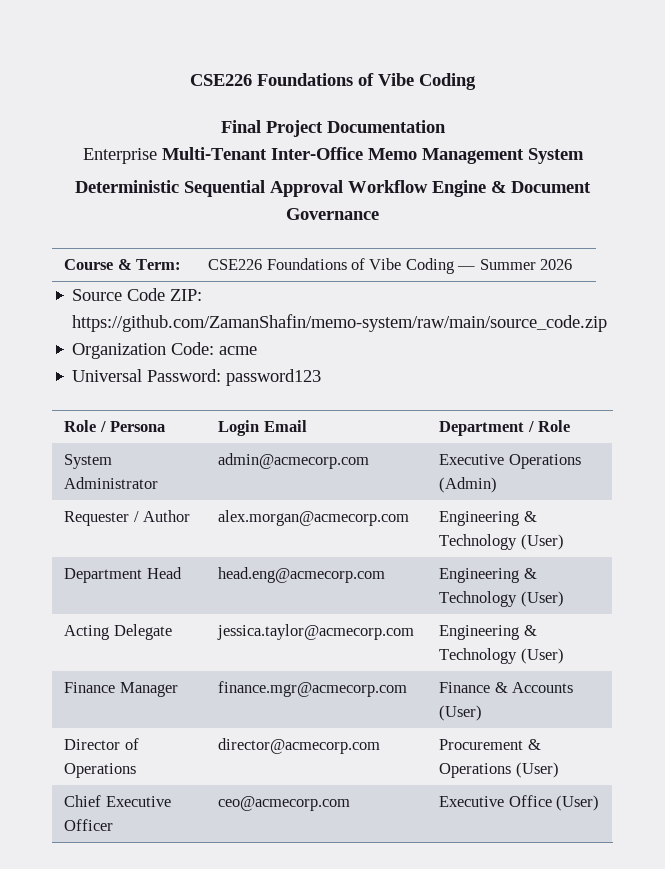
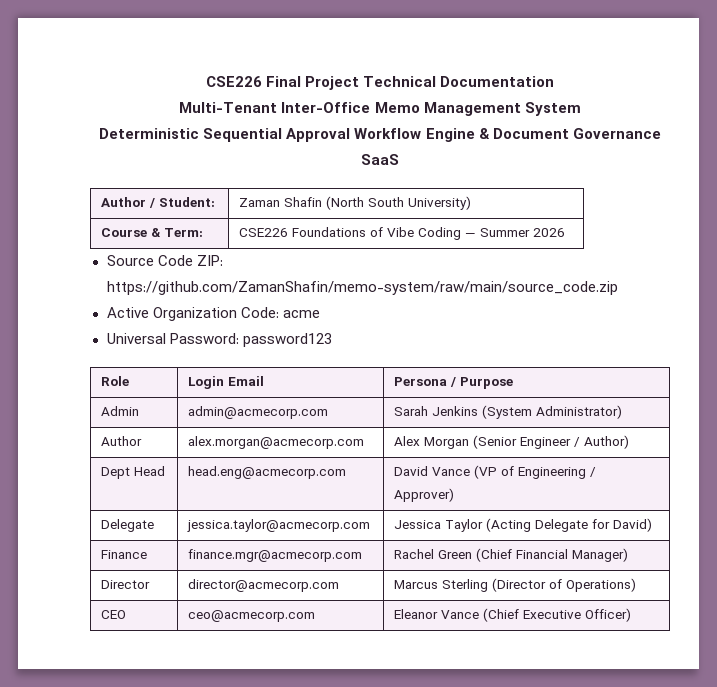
[190,73,476,90] CSE226 Foundations of Vibe Coding // -> [205,76,262,87] CSE226
(323, 128) none -> [363,76,437,87] Technical
[82,148,157,164] Enterprise -> (555, 81) none
(379, 214) none -> [361,154,399,165] [101,197,216,208] [239,196,472,210] SaaS // Author / Student: | Zaman Shafin (North South University)
(608, 323) none -> [106,307,149,318] Active
[99,421,165,432] / Persona -> (130, 381) none
[439,420,570,436] [64,454,113,469] [64,477,159,489] [218,453,370,469] [439,454,581,469] [439,477,498,493] [64,510,190,526] [218,510,410,526] [439,511,537,526] [439,534,564,550] [64,567,182,583] [218,567,386,583] [439,568,537,583] [439,591,564,607] [64,624,172,640] [217,624,415,640] [439,625,537,640] [439,648,564,664] [64,682,178,697] Department / Role // System Administrator | admin@acmecorp.com | Executive Operations (Admin) // Requester / Author | alex.morgan@acmecorp.com | Engineering & Technology (User) // Department Head | head.eng@acmecorp.com | Engineering & Technology (User) // Acting Delegate | jessica.taylor@acmecorp.com | Engineering & Technology (User) // Finance Manager -> [394,377,514,389] [101,406,140,416] [188,406,329,419] [394,405,623,419] [101,436,143,446] [188,436,365,449] [394,435,630,449] [101,466,166,479] [188,466,347,479] [394,465,597,479] [394,488,455,502] [101,519,155,532] [187,519,371,532] [394,518,653,532] [101,550,148,559] Persona / Purpose // Admin | admin@acmecorp.com | Sarah Jenkins (System Administrator) // Author | alex.morgan@acmecorp.com | Alex Morgan (Senior Engineer / Author) // Dept Head | head.eng@acmecorp.com | David Vance (VP of Engineering / Approver) // Delegate | jessica.taylor@acmecorp.com | Jessica Taylor (Acting Delegate for David) // Finance
[439,682,573,693] [439,705,483,721] Finance & Accounts (User) -> [394,548,629,562] Rachel Green (Chief Financial Manager)
[124,738,139,750] [64,763,137,778] of Operations -> (151, 584) none
[439,739,541,750] [439,762,559,778] [64,795,171,807] [64,819,114,831] [218,796,351,811] [439,795,599,811] Procurement & Operations (User) // Chief Executive Officer | ceo@acmecorp.com | Executive Office (User) -> [394,578,637,592] [101,610,127,619] [188,610,316,622] [394,608,632,622] Marcus Sterling (Director of Operations) // CEO | ceo@acmecorp.com | Eleanor Vance (Chief Executive Officer)

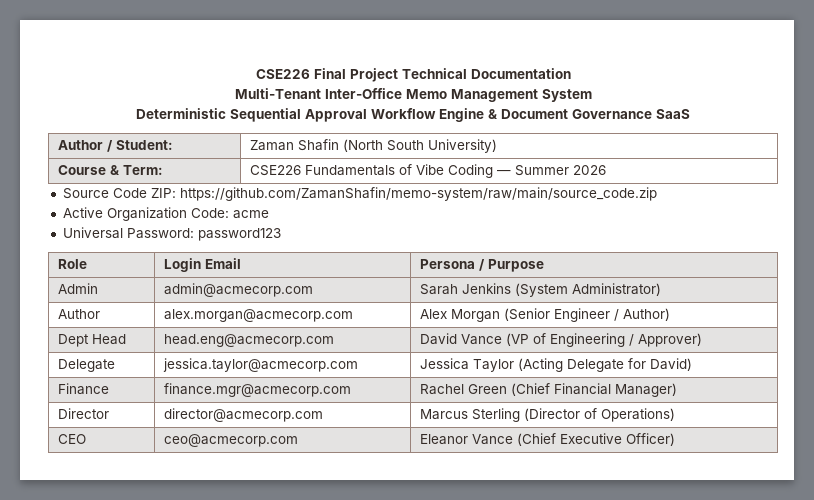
[292,227,367,237] Foundations -> [304,165,395,176] Fundamentals

